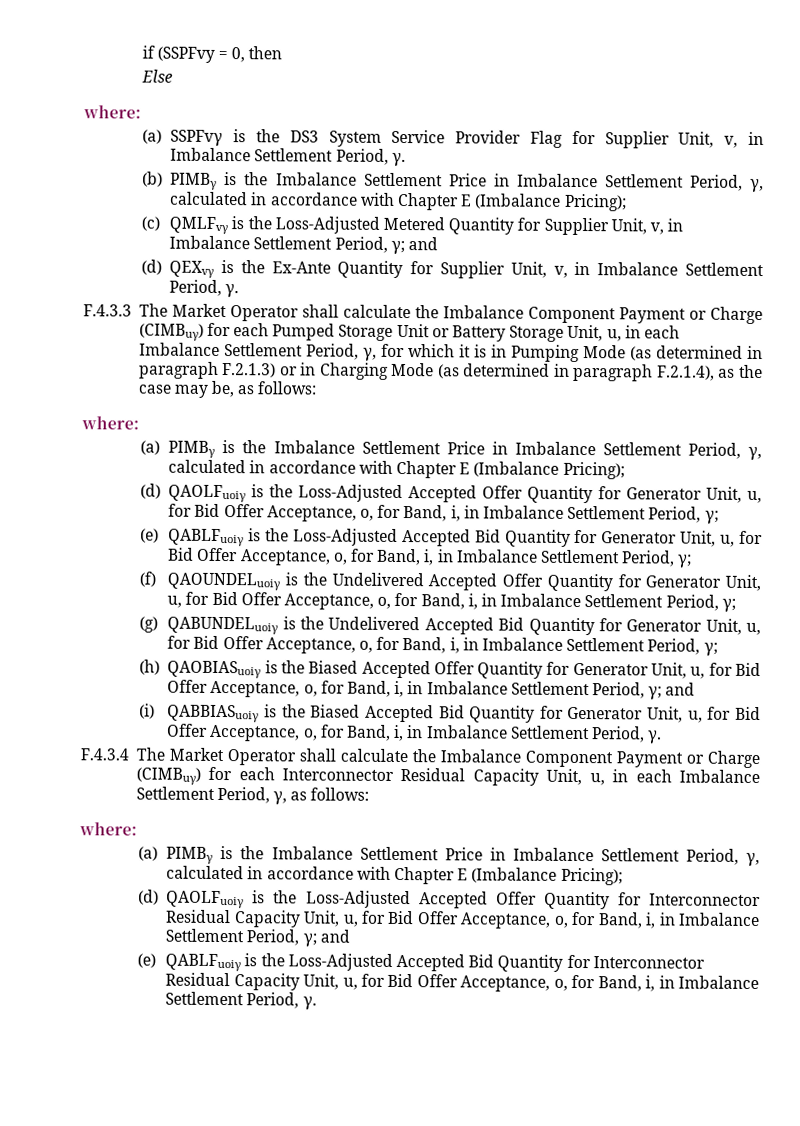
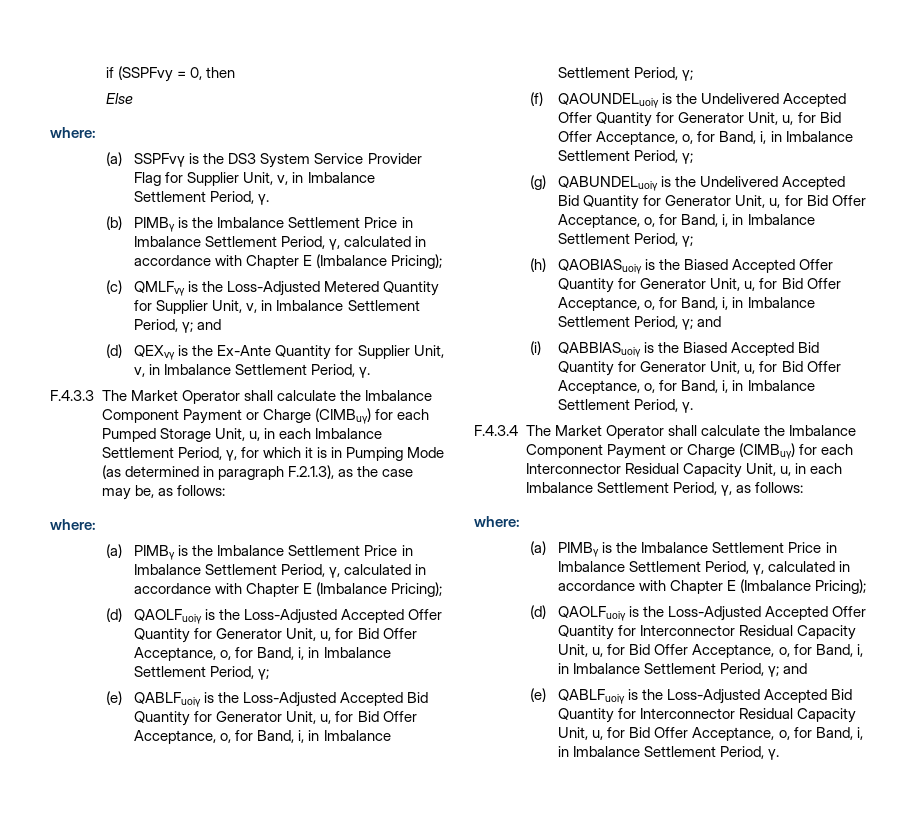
[396,323,565,342] Unit or Battery Storage -> (211, 435) none
[222,362,715,382] F.2.1.3) or in Charging Mode (as determined in paragraph F.2.1.4), -> [287,465,334,479] F.2.1.3),

